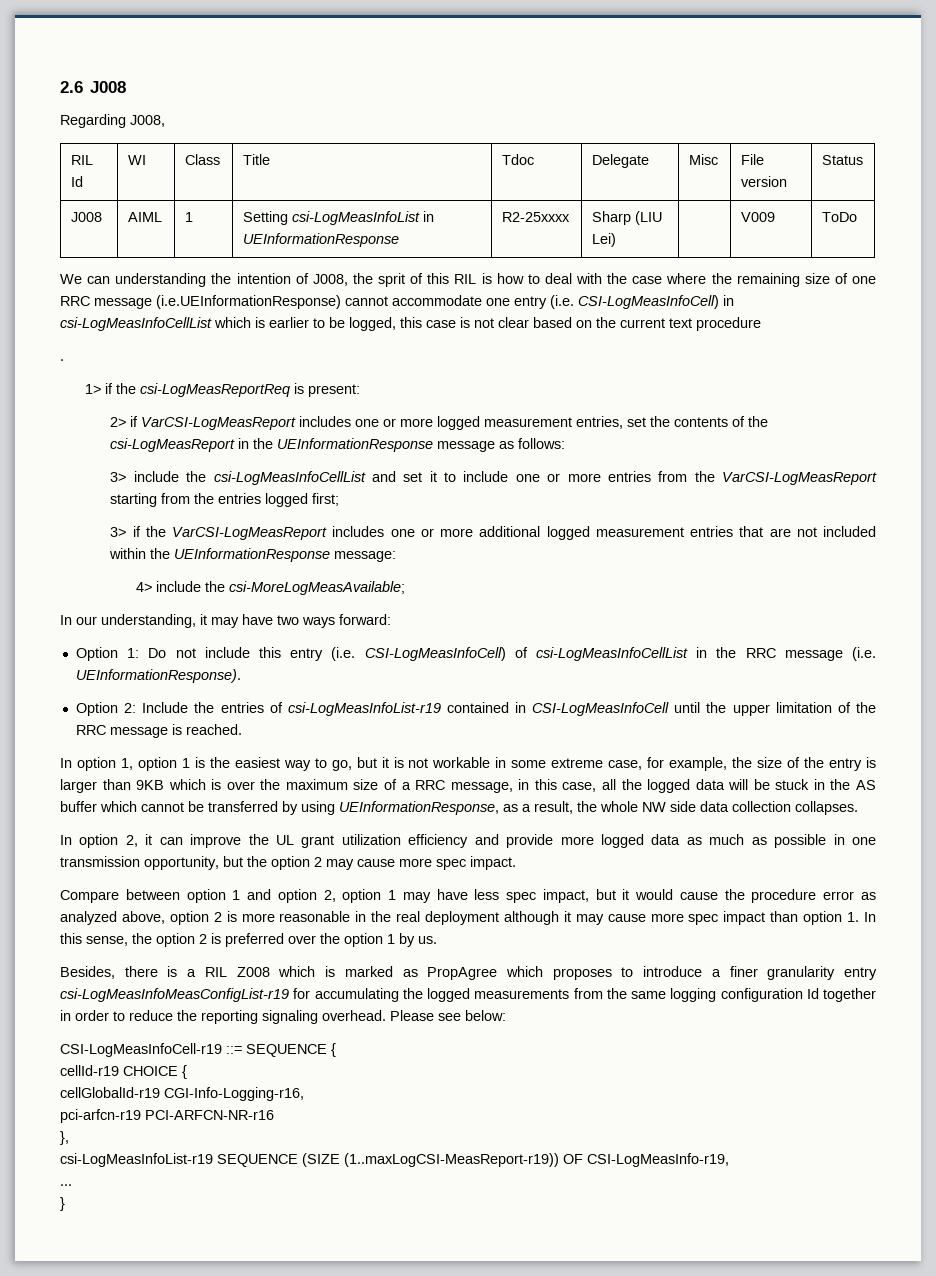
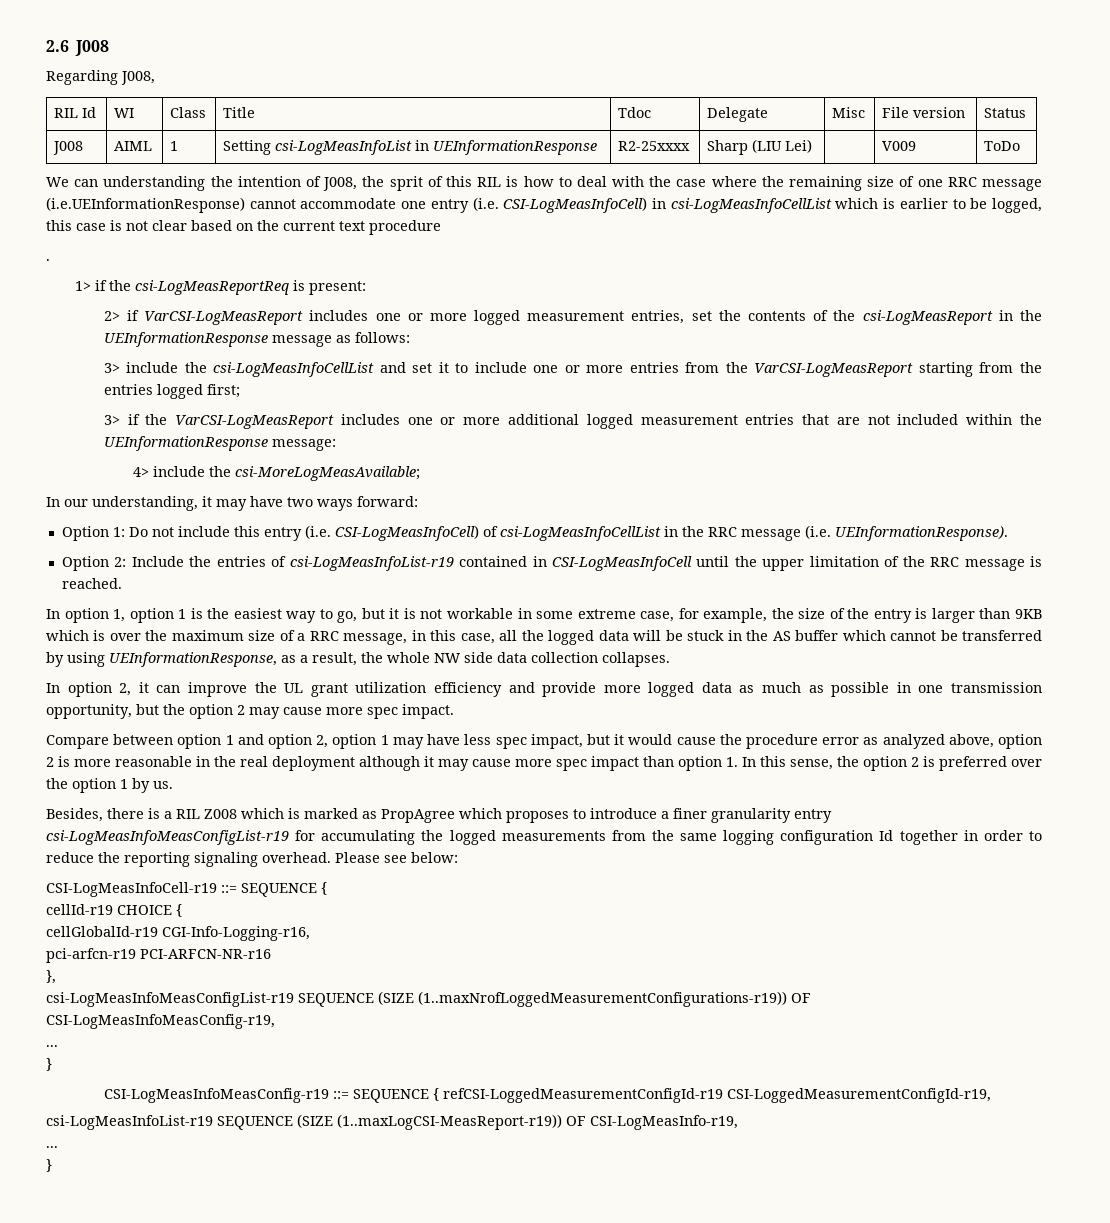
(69, 1138) none -> [46,991,811,1007] [46,1014,275,1029] [46,1045,58,1047] [46,1058,52,1071] [103,1088,991,1103] // csi-LogMeasInfoMeasConfigList-r19 SEQUENCE (SIZE (1..maxNrofLoggedMeasurementConfigurations-r19)) OF CSI-LogMeasInfoMeasConfig-r19, // ... // } // CSI-LogMeasInfoMeasConfig-r19 ::= SEQUENCE { refCSI-LoggedMeasurementConfigId-r19 CSI-LoggedMeasurementConfigId-r19,

